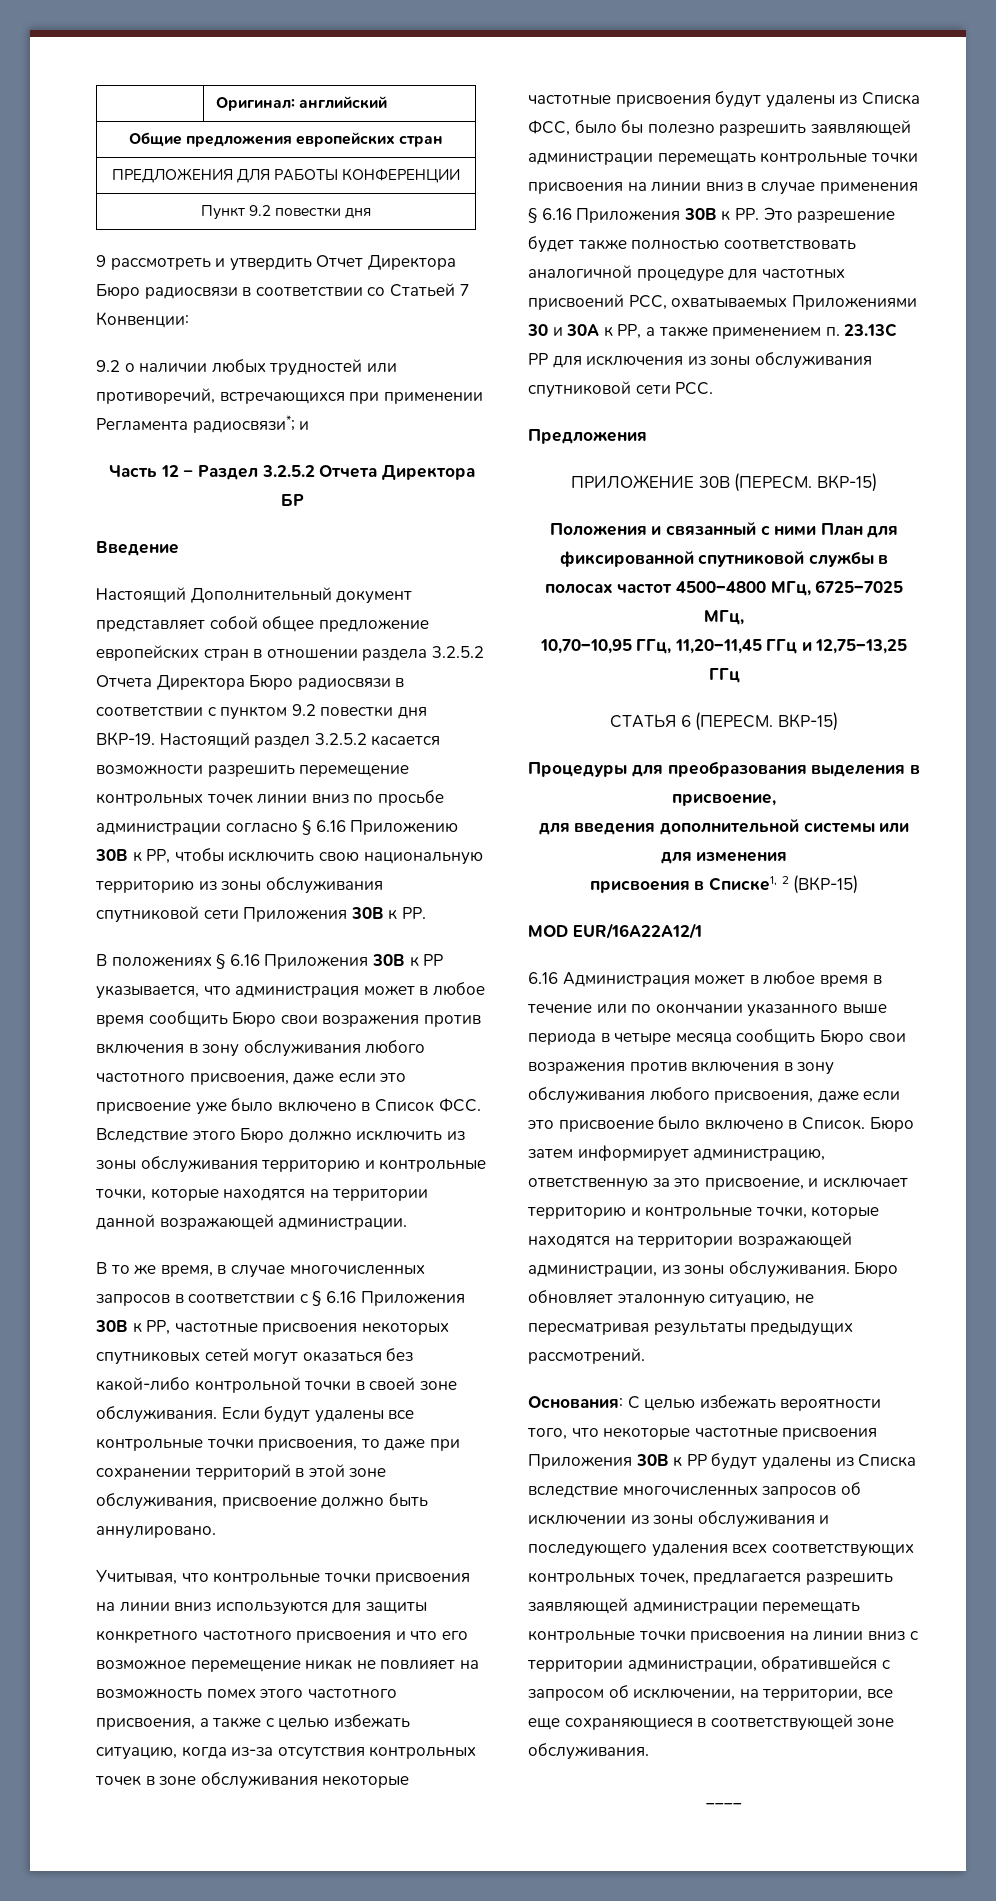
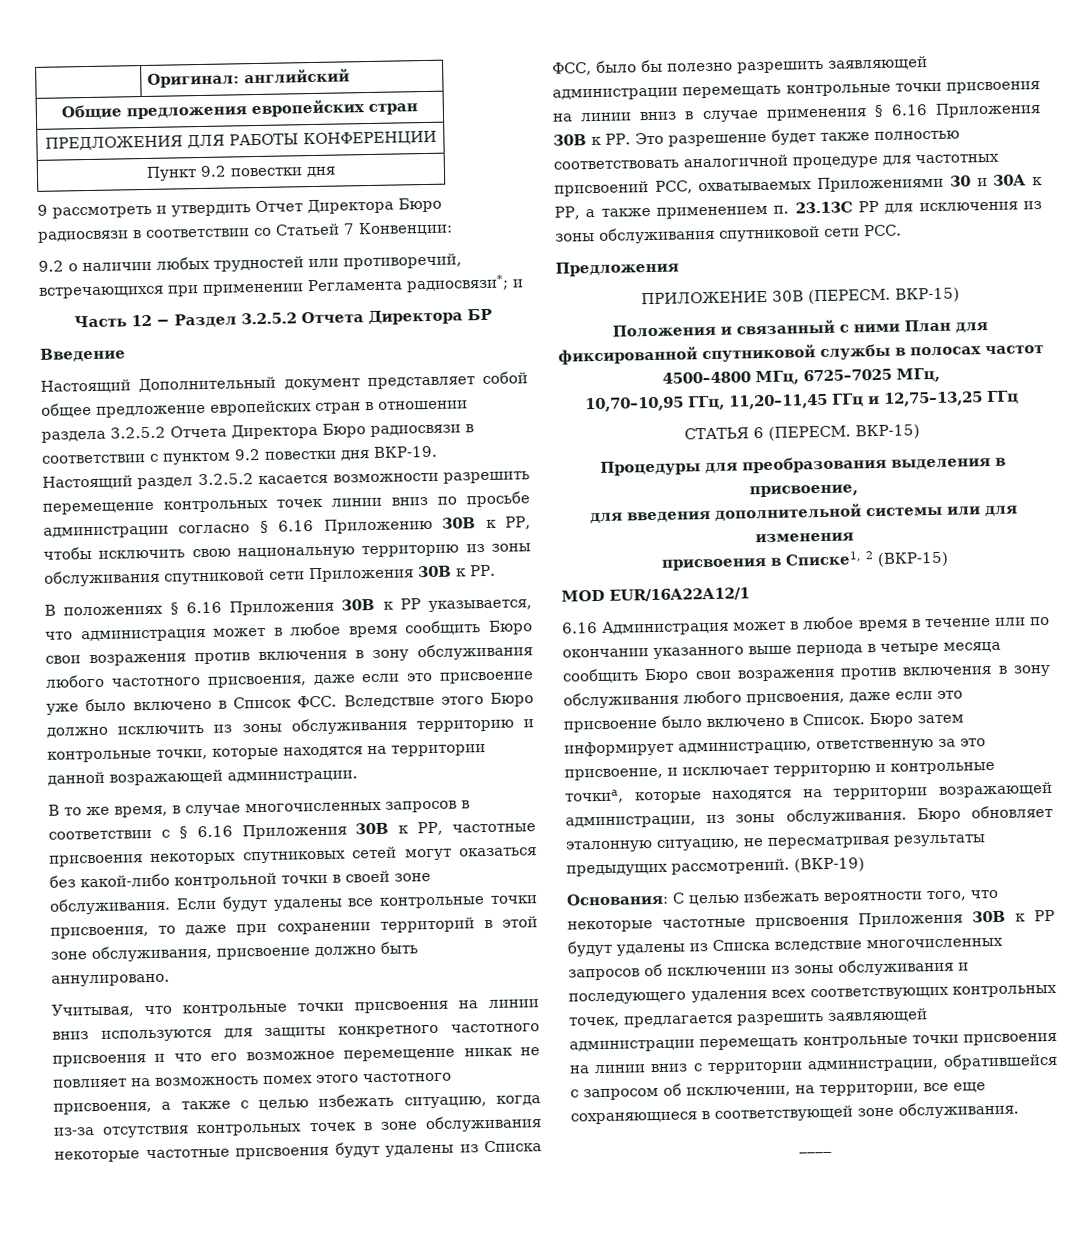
[755,1206,807,1219] точки, -> [565,789,624,804] точкиa,
(645, 1356) none -> [794,857,865,873] (ВКР-19)

